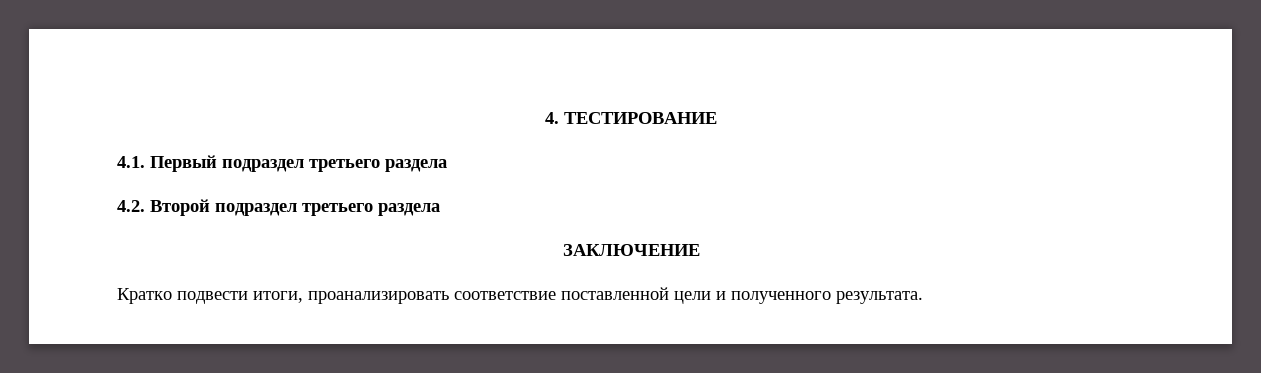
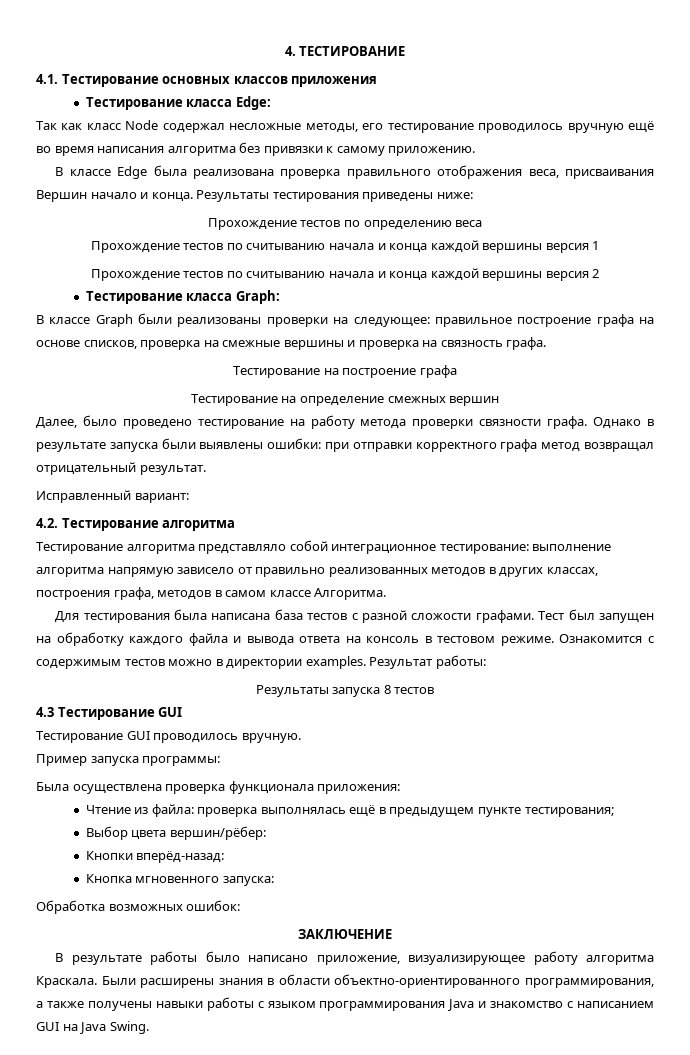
[150,155,447,172] [117,199,440,216] [562,244,700,256] [117,287,923,304] Первый подраздел третьего раздела // 4.2. Второй подраздел третьего раздела // ЗАКЛЮЧЕНИЕ // Кратко подвести итоги, проанализировать соответствие поставленной цели и полученного результата. -> [61,74,378,87] [85,96,271,110] [36,120,654,133] [36,142,476,156] [55,165,654,179] [36,190,473,202] [207,218,483,230] [90,240,600,253] [90,268,600,281] [85,290,280,304] [36,313,654,327] [36,337,547,350] [233,365,457,378] [190,394,500,406] [36,415,654,429] [36,438,654,452] [36,462,206,475] [36,490,189,503] [36,518,236,531] [36,540,612,554] [36,567,598,577] [36,587,387,600] [55,609,654,623] [36,632,655,646] [36,655,486,669] [255,685,435,697] [36,707,183,720] [36,731,301,743] [36,754,221,766] [36,781,401,794] [85,804,614,817] [85,826,266,840] [85,851,225,863] [85,874,274,886] [36,900,241,914] [298,929,392,939] [55,951,654,965] [36,974,654,988] [36,997,654,1011] [36,1021,149,1034] Тестирование основных классов приложения // Тестирование класса Edge: // Так как класс Node содержал несложные методы, его тестирование проводилось вручную ещё во время написания алгоритма без привязки к самому приложению. // В классе Edge была реализована проверка правильного отображения веса, присваивания Вершин начало и конца. Результаты тестирования приведены ниже: // Прохождение тестов по определению веса // Прохождение тестов по считыванию начала и конца каждой вершины версия 1 // Прохождение тестов по считыванию начала и конца каждой вершины версия 2 // Тестирование класса Graph: // В классе Graph были реализованы проверки на следующее: правильное построение графа на основе списков, проверка на смежные вершины и проверка на связность графа. // Тестирование на построение графа // Тестирование на определение смежных вершин // Далее, было проведено тестирование на работу метода проверки связности графа. Однако в результате запуска были выявлены ошибки: при отправки корректного графа метод возвращал отрицательный результат. // Исправленный вариант: // 4.2. Тестирование алгоритма // Тестирование алгоритма представляло собой интеграционное тестирование: выполнение алгоритма напрямую зависело от правильно реализованных методов в других классах, построения графа, методов в самом классе Алгоритма. // Для тестирования была написана база тестов с разной сложости графами. Тест был запущен на обработку каждого файла и вывода ответа на консоль в тестовом режиме. Ознакомится с содержимым тестов можно в директории examples. Результат работы: // Результаты запуска 8 тестов // 4.3 Тестирование GUI // Тестирование GUI проводилось вручную. // Пример запуска программы: // Была осуществлена проверка функционала приложения: // Чтение из файла: проверка выполнялась ещё в предыдущем пункте тестирования; // Выбор цвета вершин/рёбер: // Кнопки вперёд-назад: // Кнопка мгновенного запуска: // Обработка возможных ошибок: // ЗАКЛЮЧЕНИЕ // В результате работы было написано приложение, визуализирующее работу алгоритма Краскала. Были расширены знания в области объектно-ориентированного программирования, а также получены навыки работы с языком программирования Java и знакомство с написанием GUI на Java Swing.

